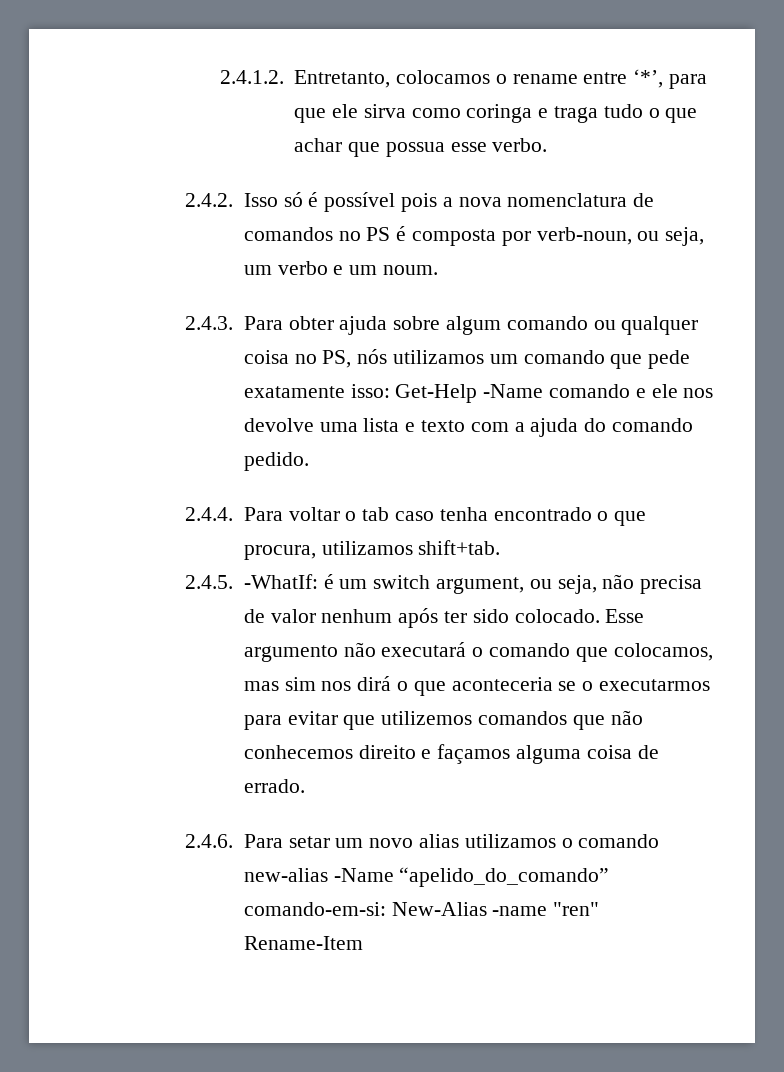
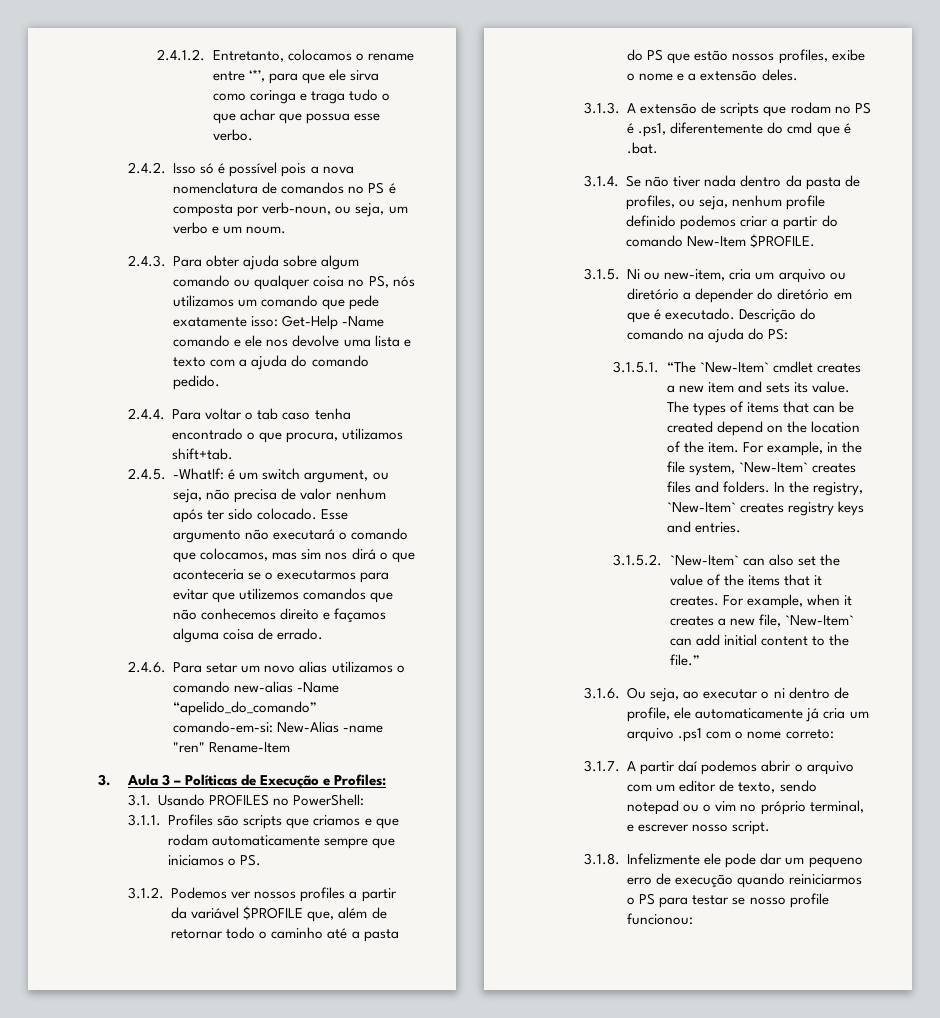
(363, 943) none -> [98,774,387,789] [127,794,365,806] [127,814,399,829] [168,834,396,849] [168,854,262,866] [127,887,397,902] [171,906,387,922] [171,927,399,942] [627,49,865,64] [627,69,798,81] [583,102,871,117] [627,122,851,137] [627,142,659,154] [583,175,860,190] [626,195,826,210] [626,215,838,230] [626,234,816,248] [583,268,846,283] [627,288,852,303] [627,308,817,323] [627,328,789,343] [613,361,861,373] [666,381,850,393] [666,401,854,416] [666,421,860,436] [666,441,862,456] [666,461,856,476] [666,481,863,496] [666,501,864,516] [666,521,741,533] [613,554,840,566] [669,574,822,586] [669,594,852,609] [669,614,854,627] [669,634,849,646] [669,654,700,666] [583,687,849,702] [627,707,869,722] [627,728,834,742] [583,760,854,775] [627,780,817,793] [627,800,864,815] [627,821,771,835] [583,853,863,868] [627,873,863,888] [627,893,829,908] [627,913,694,925] // 3. Aula 3 – Políticas de Execução e Profiles: // 3.1. Usando PROFILES no PowerShell: // 3.1.1. Profiles são scripts que criamos e que rodam automaticamente sempre que iniciamos o PS. // 3.1.2. Podemos ver nossos profiles a partir da variável $PROFILE que, além de retornar todo o caminho até a pasta do PS que estão nossos profiles, exibe o nome e a extensão deles. // 3.1.3. A extensão de scripts que rodam no PS é .ps1, diferentemente do cmd que é .bat. // 3.1.4. Se não tiver nada dentro da pasta de profiles, ou seja, nenhum profile definido podemos criar a partir do comando New-Item $PROFILE. // 3.1.5. Ni ou new-item, cria um arquivo ou diretório a depender do diretório em que é executado. Descrição do comando na ajuda do PS: // 3.1.5.1. “The `New-Item` cmdlet creates a new item and sets its value. The types of items that can be created depend on the location of the item. For example, in the file system, `New-Item` creates files and folders. In the registry, `New-Item` creates registry keys and entries. // 3.1.5.2. `New-Item` can also set the value of the items that it creates. For example, when it creates a new file, `New-Item` can add initial content to the file.” // 3.1.6. Ou seja, ao executar o ni dentro de profile, ele automaticamente já cria um arquivo .ps1 com o nome correto: // 3.1.7. A partir daí podemos abrir o arquivo com um editor de texto, sendo notepad ou o vim no próprio terminal, e escrever nosso script. // 3.1.8. Infelizmente ele pode dar um pequeno erro de execução quando reiniciarmos o PS para testar se nosso profile funcionou:

